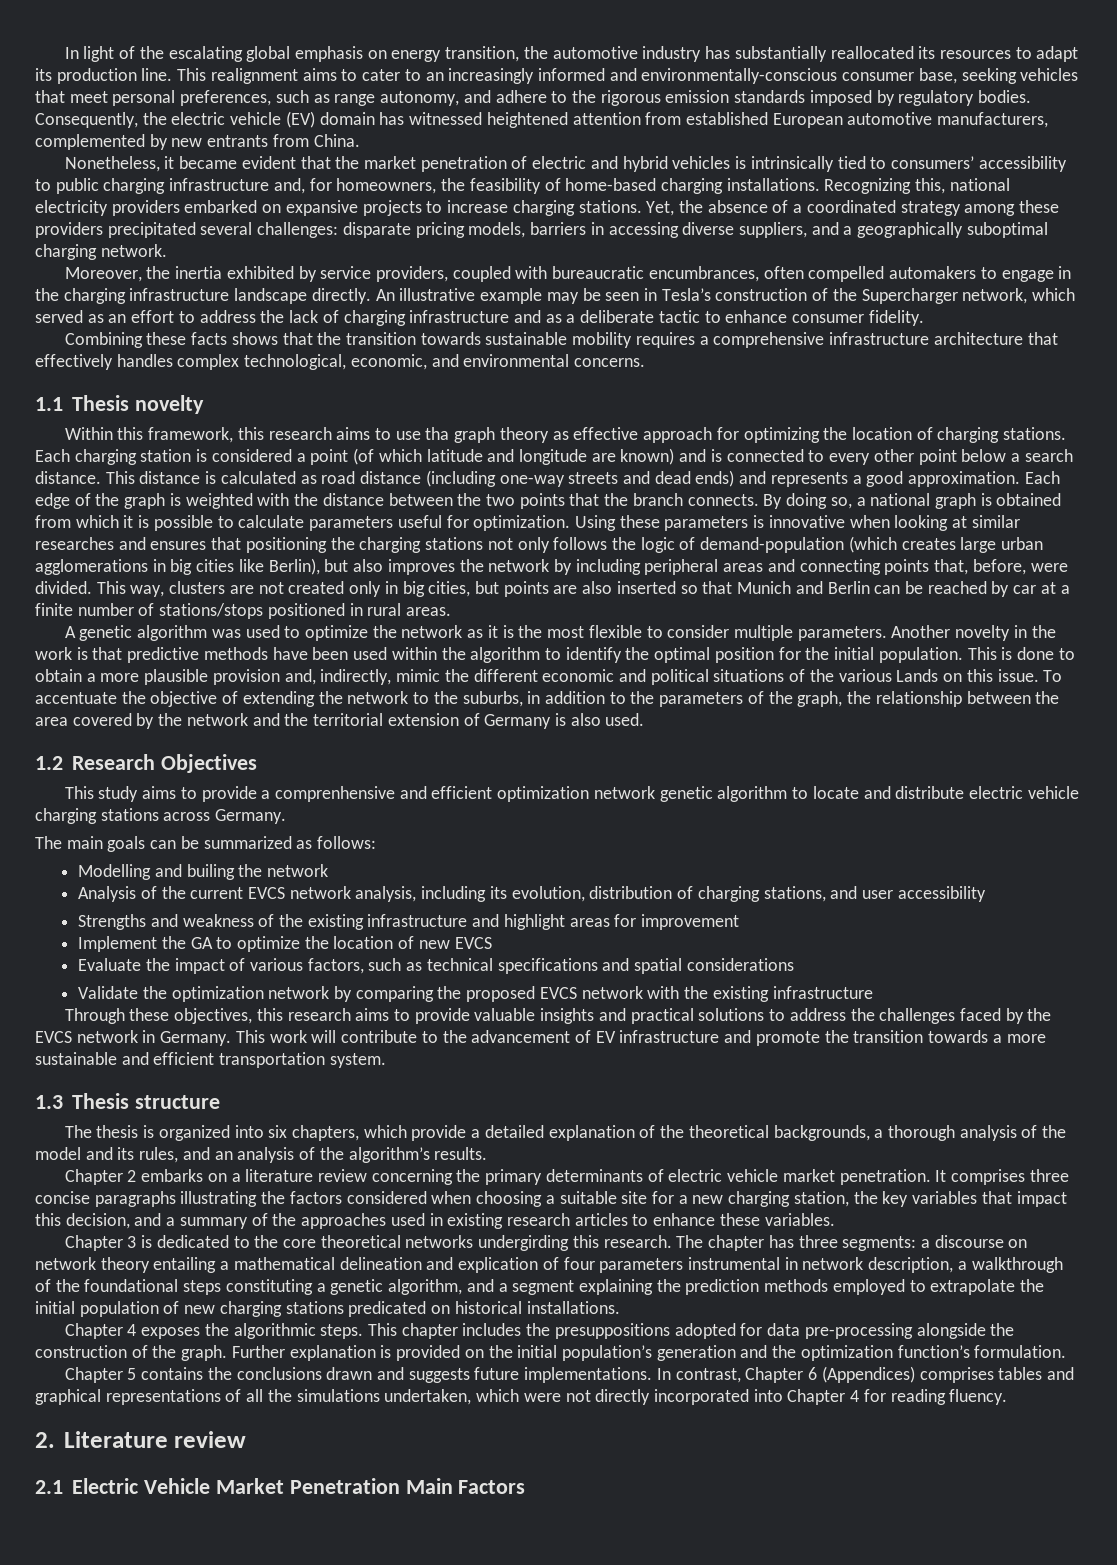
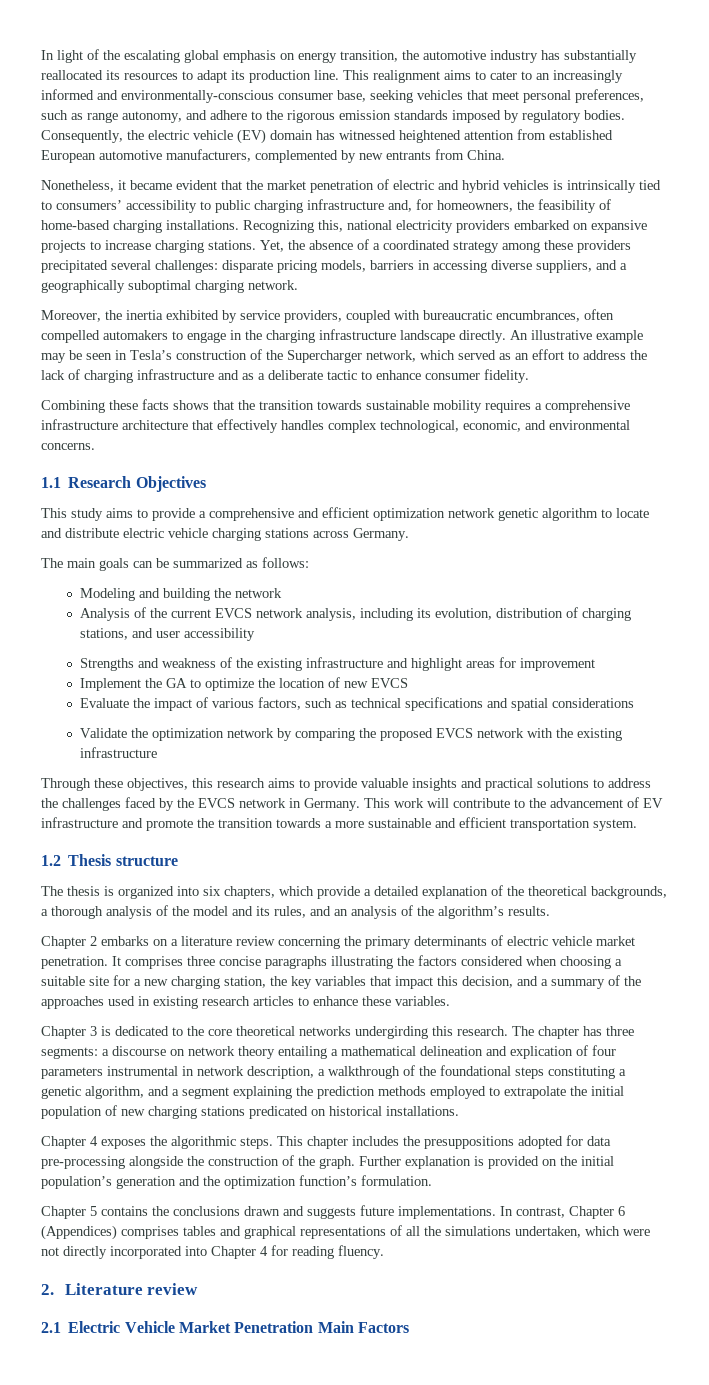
[71,395,204,414] [64,427,1067,443] [35,448,1073,465] [35,470,1060,487] [35,493,1062,509] [35,515,1020,531] [35,536,1044,553] [35,558,1068,575] [35,581,1070,597] [35,603,452,619] [64,625,1056,641] [35,647,1075,663] [35,669,1063,685] [35,691,1060,707] [35,713,645,729] [35,756,63,770] Thesis novelty // Within this framework, this research aims to use tha graph theory as effective approach for optimizing the location of charging stations. Each charging station is considered a point (of which latitude and longitude are known) and is connected to every other point below a search distance. This distance is calculated as road distance (including one-way streets and dead ends) and represents a good approximation. Each edge of the graph is weighted with the distance between the two points that the branch connects. By doing so, a national graph is obtained from which it is possible to calculate parameters useful for optimization. Using these parameters is innovative when looking at similar researches and ensures that positioning the charging stations not only follows the logic of demand-population (which creates large urban agglomerations in big cities like Berlin), but also improves the network by including peripheral areas and connecting points that, before, were divided. This way, clusters are not created only in big cities, but points are also inserted so that Munich and Berlin can be reached by car at a finite number of stations/stops positioned in rural areas. // A genetic algorithm was used to optimize the network as it is the most flexible to consider multiple parameters. Another novelty in the work is that predictive methods have been used within the algorithm to identify the optimal position for the initial population. This is done to obtain a more plausible provision and, indirectly, mimic the different economic and political situations of the various Lands on this issue. To accentuate the objective of extending the network to the suburbs, in addition to the parameters of the graph, the relationship between the area covered by the network and the territorial extension of Germany is also used. // 1.2 -> (61, 482) none
[274,786,395,802] comprenhensive -> [209,508,294,521] comprehensive
[78,864,235,880] Modelling and builing -> [80,588,211,601] Modeling and building
[35,1095,63,1109] 1.3 -> [41,855,61,866] 1.2

